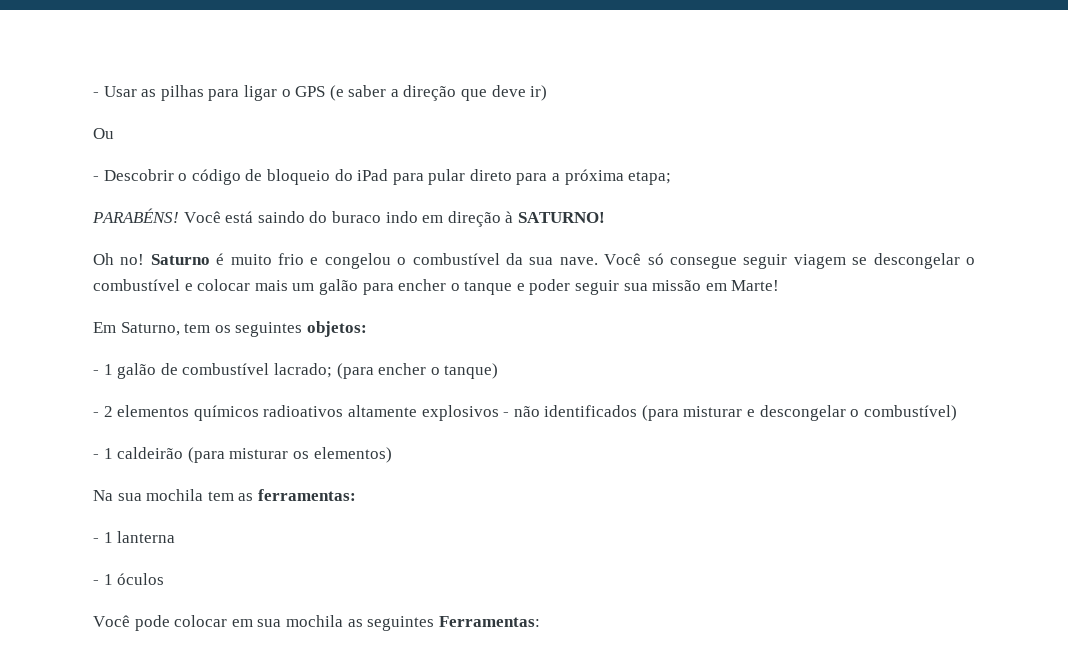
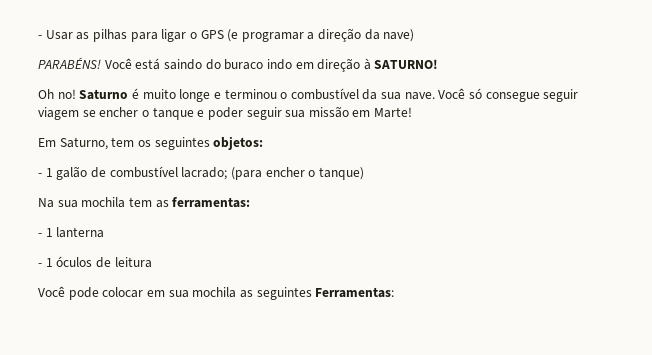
[348,85,387,97] saber -> [241,32,304,42] programar
[461,85,548,101] [93,128,114,139] [93,169,672,185] que deve ir) // Ou // - Descobrir o código de bloqueio do iPad para pular direto para a próxima etapa; -> [364,29,415,42] da nave)
[278,253,391,269] frio e congelou -> [179,89,277,102] longe e terminou
[873,253,975,269] [93,279,394,295] descongelar o combustível e colocar mais um galão para -> (96, 113) none
[93,405,957,421] [93,447,392,463] // - 2 elementos químicos radioativos altamente explosivos - não identificados (para misturar e descongelar o combustível) // - 1 caldeirão (para misturar os elementos) -> (364, 173) none
(165, 579) none -> [95,257,152,268] de leitura

